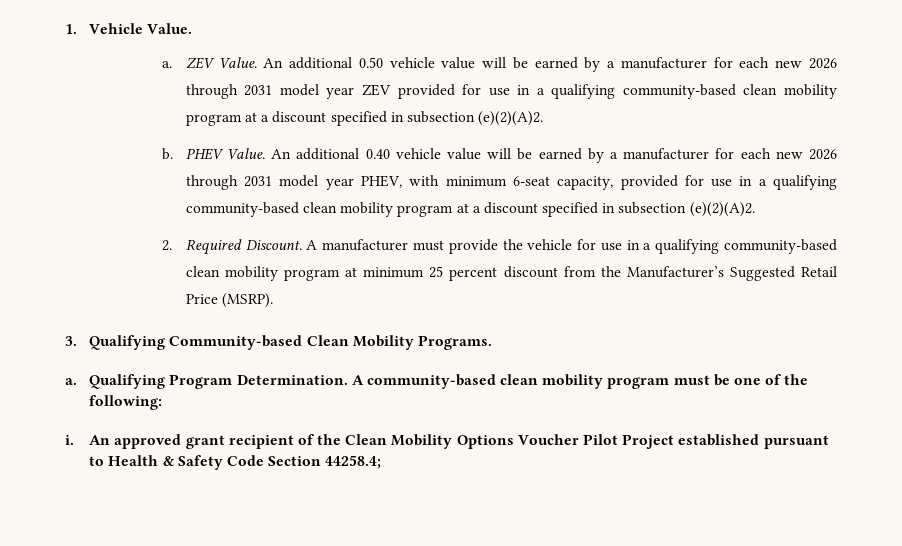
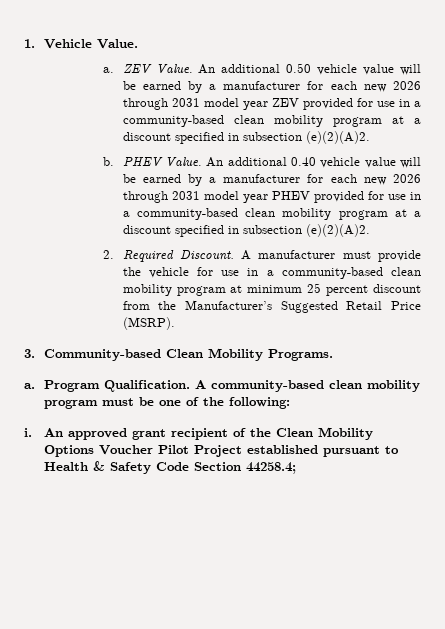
[551,84,616,99] qualifying -> (422, 104) none
[361,175,837,190] PHEV, with minimum 6-seat capacity, provided for use in a qualifying -> [271,191,422,203] [122,211,130,217] PHEV provided for use in a
[655,239,720,254] qualifying -> (274, 273) none
[89,335,166,350] Qualifying -> (35, 353) none
[89,374,348,389] Qualifying Program Determination. -> [43,380,190,392] Program Qualification.

